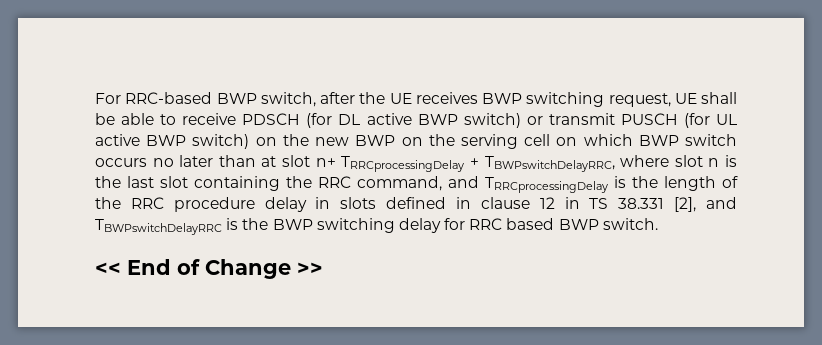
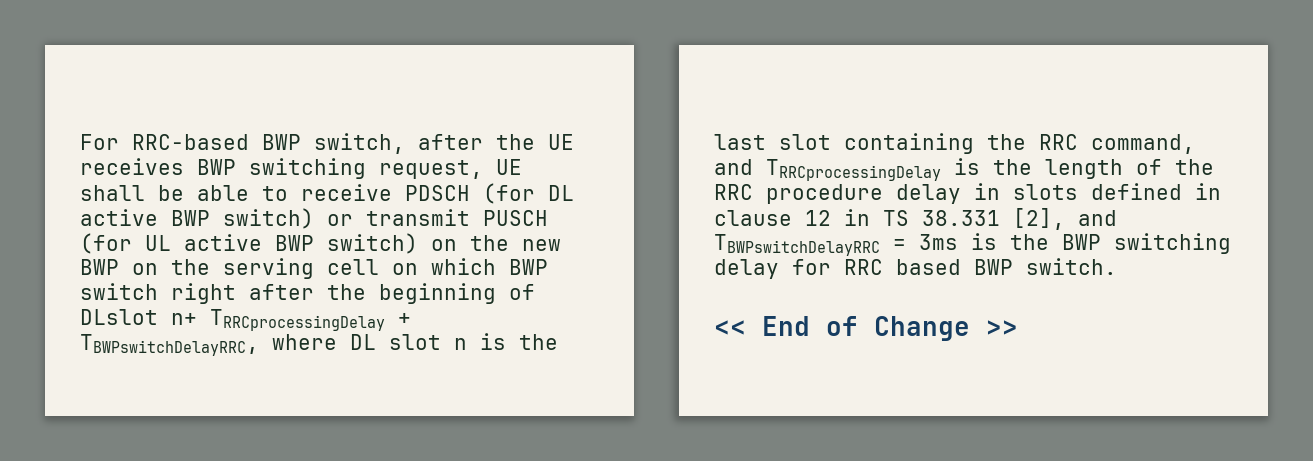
[95,155,311,167] occurs no later than at slot -> [171,283,535,304] [80,309,158,325] right after the beginning of DLslot
(670, 161) none -> [350,334,376,350] DL
(222, 227) none -> [893,234,958,250] = 3ms

